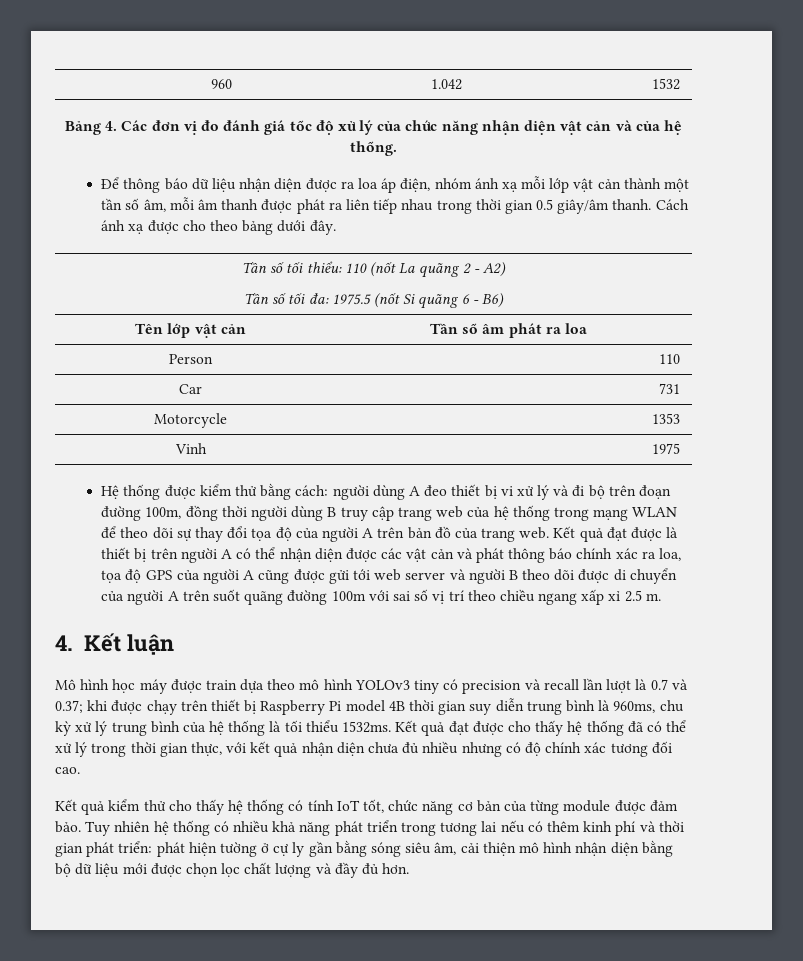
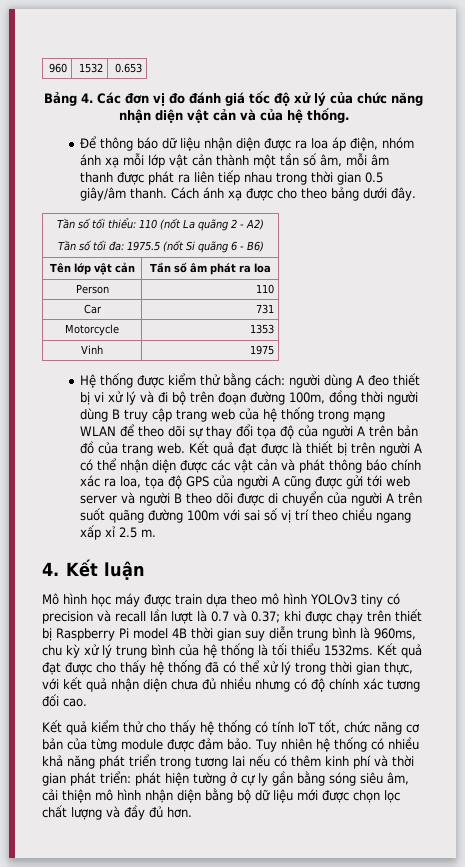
[431,79,463,90] [652,78,681,90] 1.042 | 1532 -> [78,63,103,73] [114,63,142,73] 1532 | 0.653

